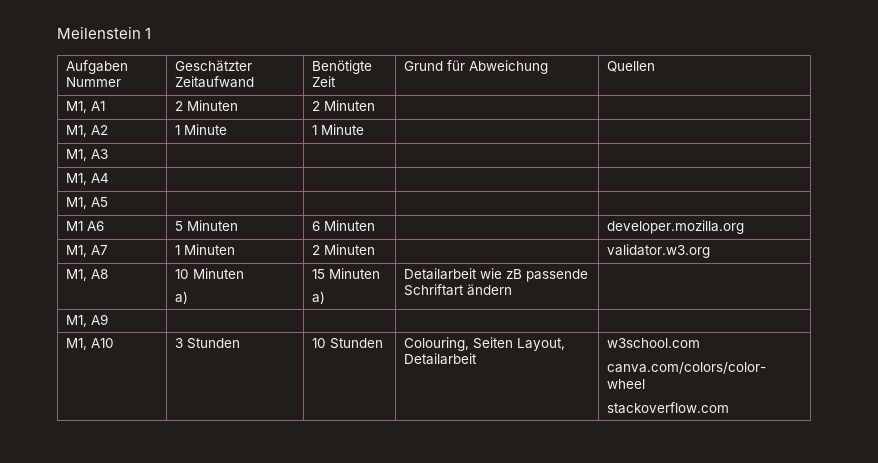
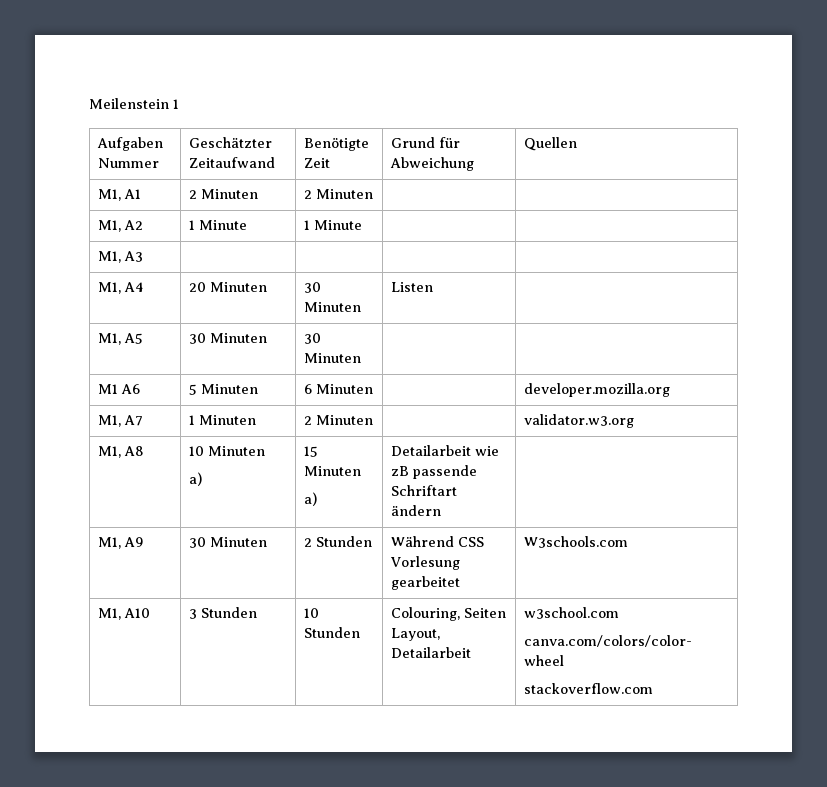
[65,197,108,209] | | | // M1, A5 | | -> [188,282,267,292] [303,282,321,293] [303,302,361,312] [390,282,433,292] [97,333,143,345] [188,333,267,344] [303,333,321,344] [303,353,361,363] 20 Minuten | 30 Minuten | Listen | // M1, A5 | 30 Minuten | 30 Minuten
(108, 319) | | | -> [188,537,267,548] [303,536,372,547] [390,536,484,547] [389,556,460,570] [390,576,460,590] [523,536,628,548] 30 Minuten | 2 Stunden | Während CSS Vorlesung gearbeitet | W3schools.com

